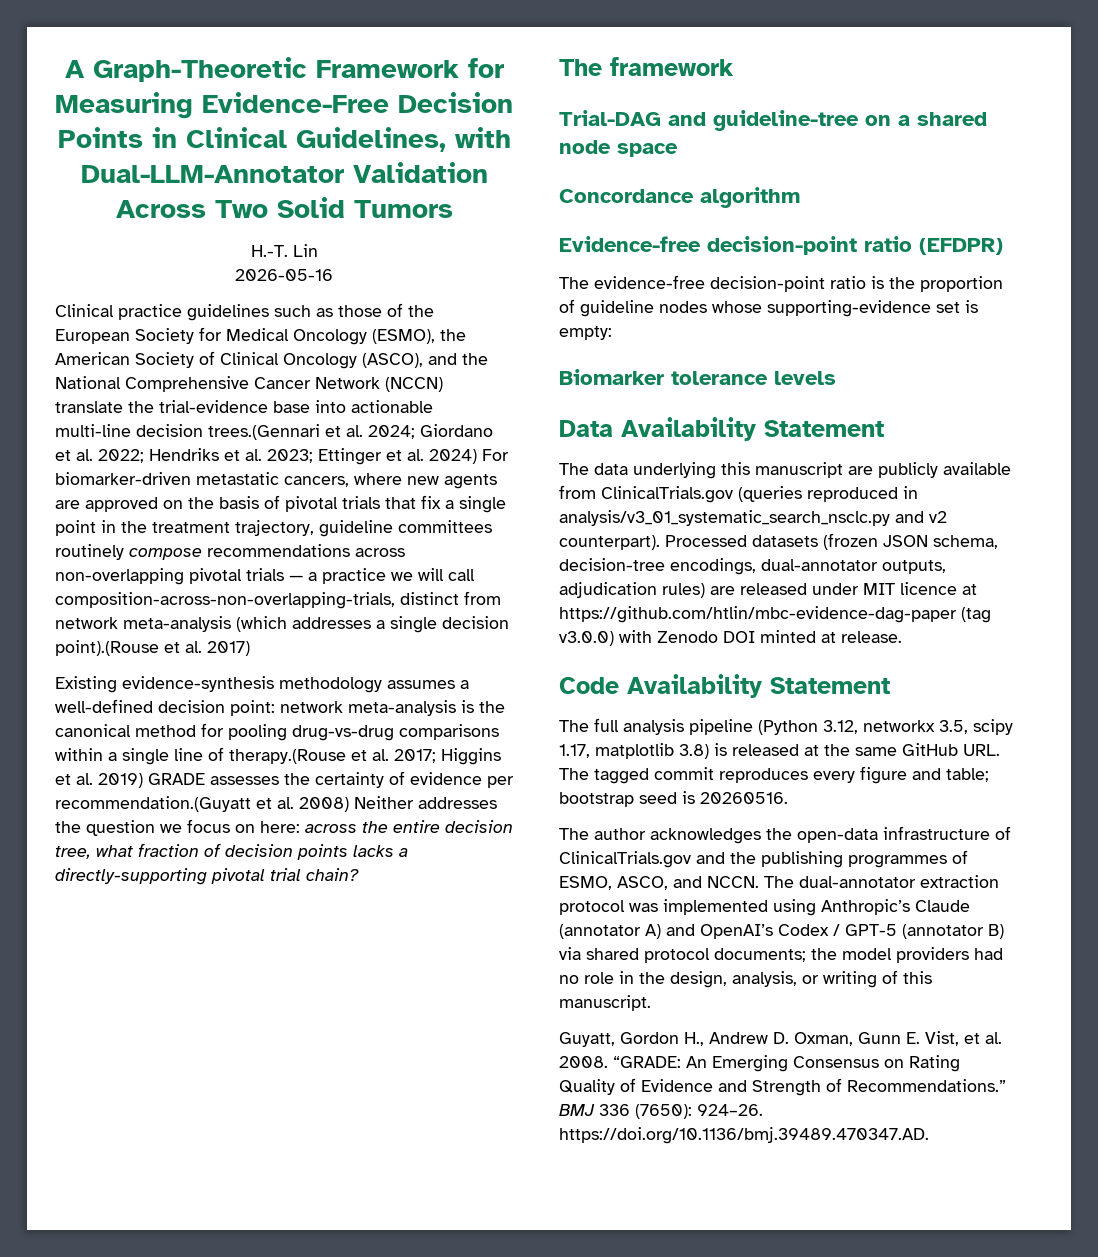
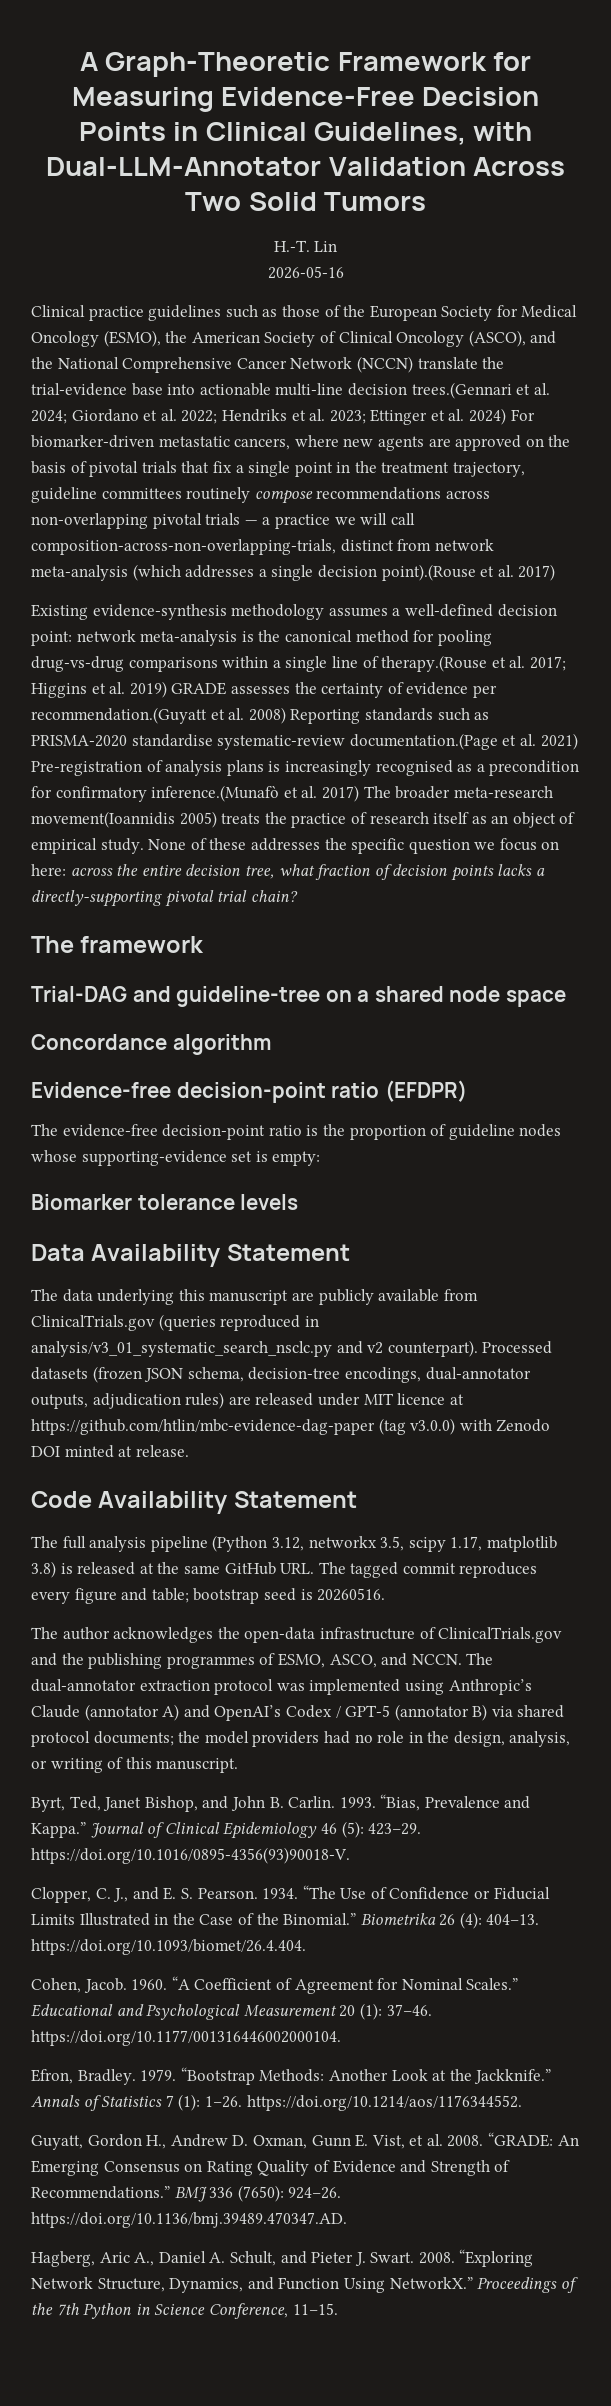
[354,796,414,809] Neither -> [290,708,490,724] [31,733,578,750] [31,760,580,776] [31,785,553,802] [31,811,576,828] [31,838,247,854] Reporting standards such as PRISMA-2020 standardise systematic-review documentation.(Page et al. 2021) Pre-registration of analysis plans is increasingly recognised as a precondition for confirmatory inference.(Munafò et al. 2017) The broader meta-research movement(Ioannidis 2005) treats the practice of research itself as an object of empirical study. None of these
(81, 827) none -> [351,838,405,854] specific
(651, 1003) none -> [31,1794,531,1812] [31,1821,422,1839] [31,1847,350,1864] [31,1885,550,1903] [31,1912,540,1929] [31,1939,306,1955] [31,1976,519,1994] [31,2003,432,2020] [31,2030,341,2046] [31,2067,552,2085] [31,2094,522,2111] // Byrt, Ted, Janet Bishop, and John B. Carlin. 1993. “Bias, Prevalence and Kappa.” Journal of Clinical Epidemiology 46 (5): 423–29. https://doi.org/10.1016/0895-4356(93)90018-V. // Clopper, C. J., and E. S. Pearson. 1934. “The Use of Confidence or Fiducial Limits Illustrated in the Case of the Binomial.” Biometrika 26 (4): 404–13. https://doi.org/10.1093/biomet/26.4.404. // Cohen, Jacob. 1960. “A Coefficient of Agreement for Nominal Scales.” Educational and Psychological Measurement 20 (1): 37–46. https://doi.org/10.1177/001316446002000104. // Efron, Bradley. 1979. “Bootstrap Methods: Another Look at the Jackknife.” Annals of Statistics 7 (1): 1–26. https://doi.org/10.1214/aos/1176344552.
(929, 1135) none -> [31,2249,534,2267] [31,2277,578,2293] [31,2303,338,2319] // Hagberg, Aric A., Daniel A. Schult, and Pieter J. Swart. 2008. “Exploring Network Structure, Dynamics, and Function Using NetworkX.” Proceedings of the 7th Python in Science Conference, 11–15.

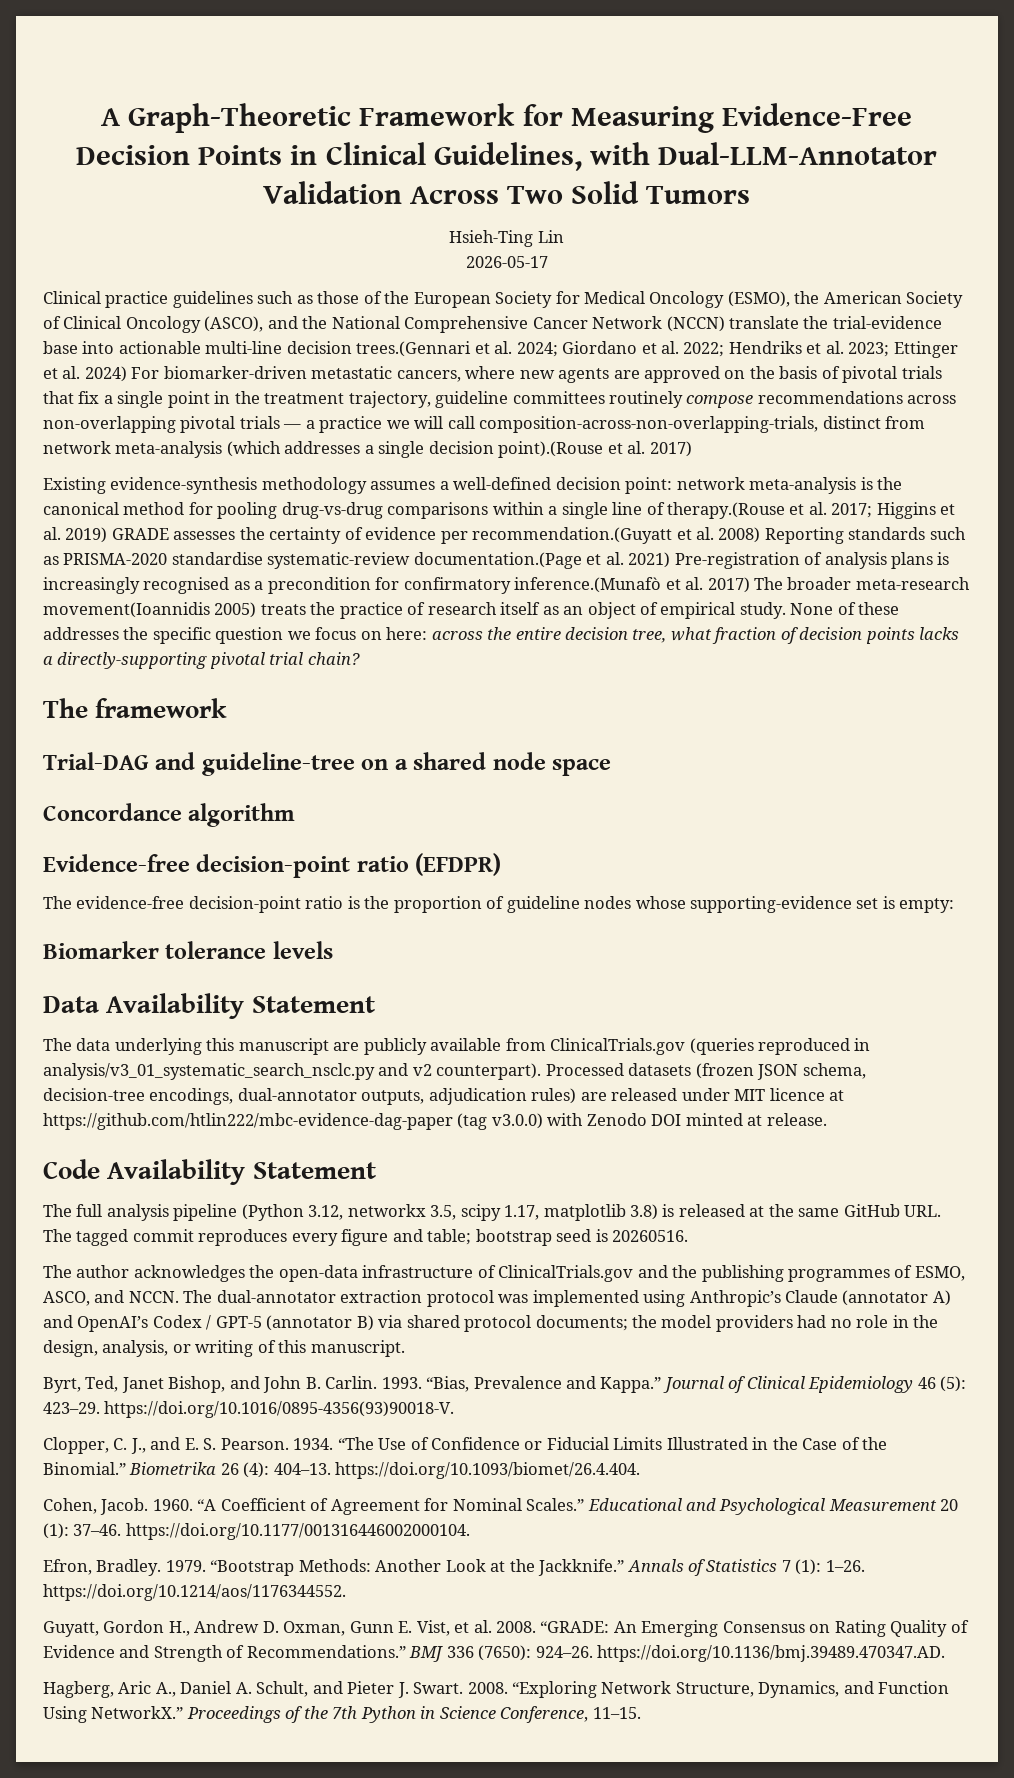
[273,240,310,252] H.-T. -> [449,230,534,247] Hsieh-Ting
[267,266,344,279] 2026-05-16 -> [465,256,548,268] 2026-05-17
[31,1419,375,1435] https://github.com/htlin/mbc-evidence-dag-paper -> [43,1113,453,1130] https://github.com/htlin222/mbc-evidence-dag-paper

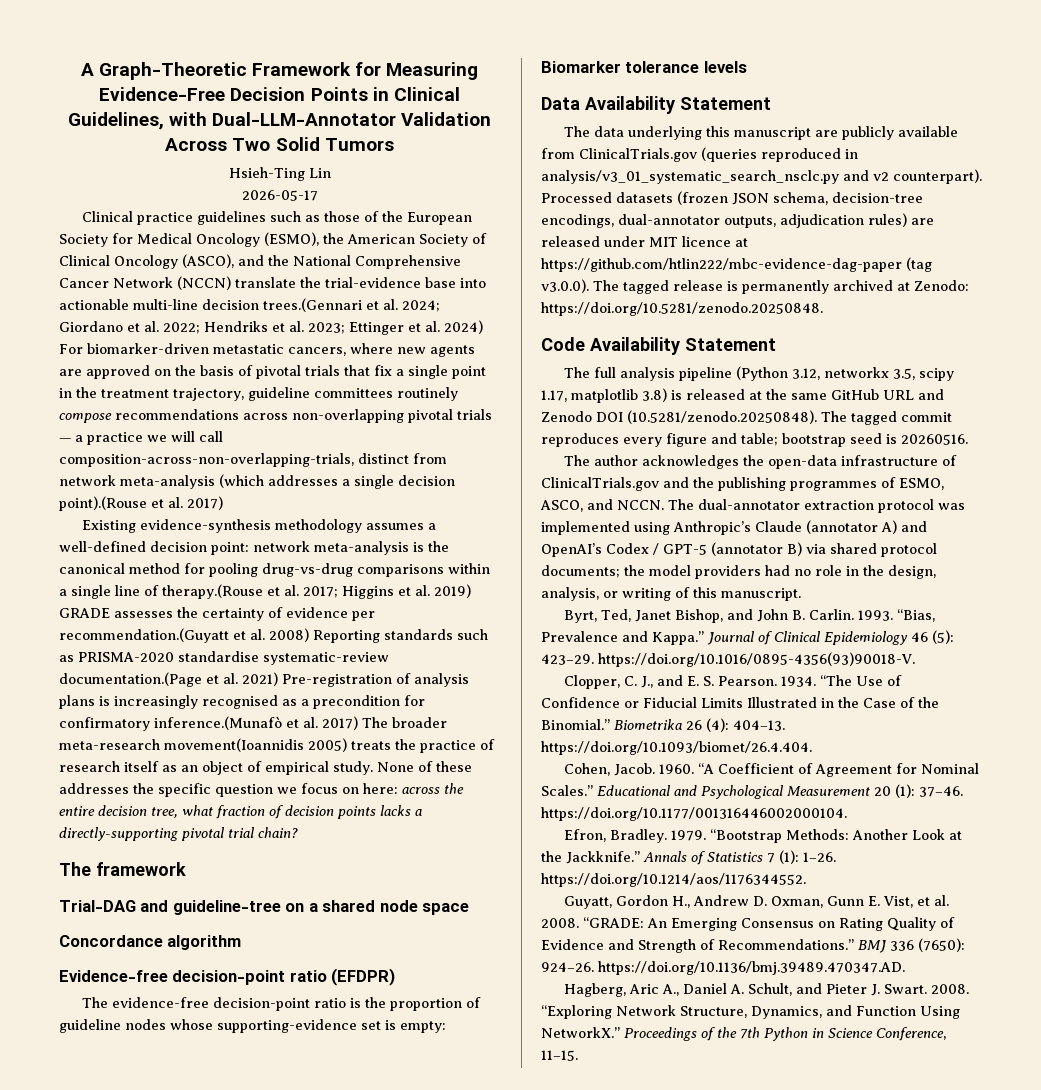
[491,1113,827,1129] v3.0.0) with Zenodo DOI minted at release. -> [541,279,969,294] [541,302,823,316] v3.0.0). The tagged release is permanently archived at Zenodo: https://doi.org/10.5281/zenodo.20250848.
[904,1205,942,1217] URL. -> [883,389,944,400] [541,410,817,424] URL and Zenodo DOI (10.5281/zenodo.20250848).

